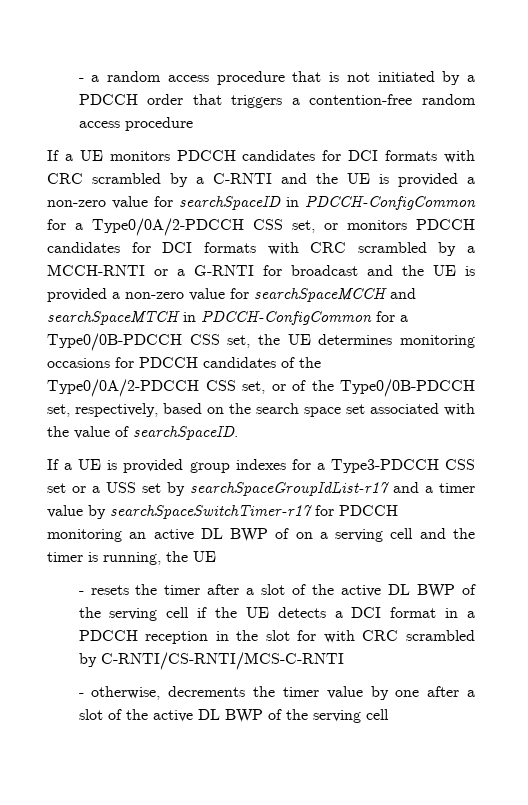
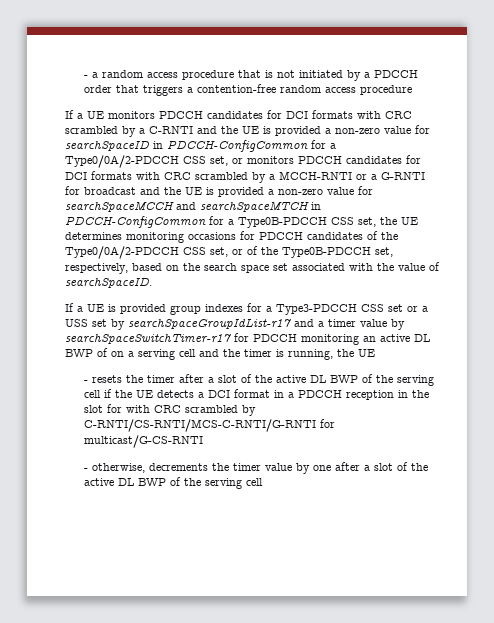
[47,333,182,351] Type0/0B-PDCCH -> [238,217,327,228] Type0B-PDCCH
[340,379,475,397] Type0/0B-PDCCH -> [282,247,371,258] Type0B-PDCCH
[100,652,344,670] C-RNTI/CS-RNTI/MCS-C-RNTI -> [83,419,335,432] [83,435,203,448] C-RNTI/CS-RNTI/MCS-C-RNTI/G-RNTI for multicast/G-CS-RNTI

